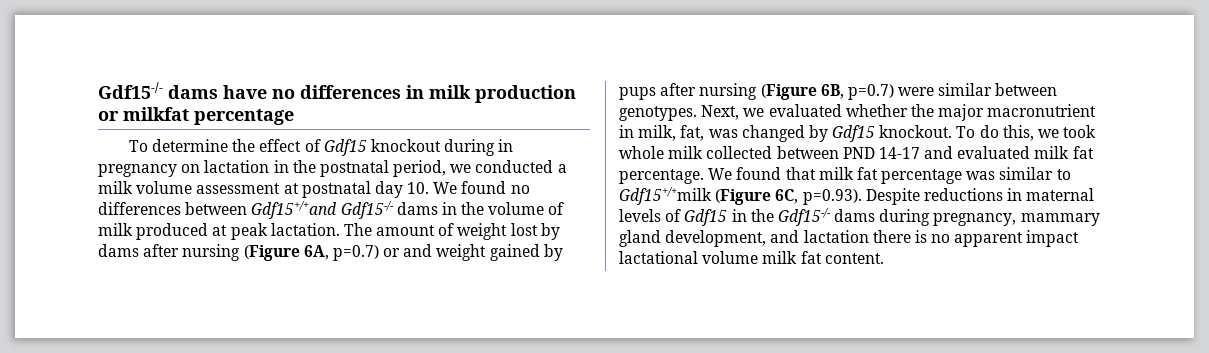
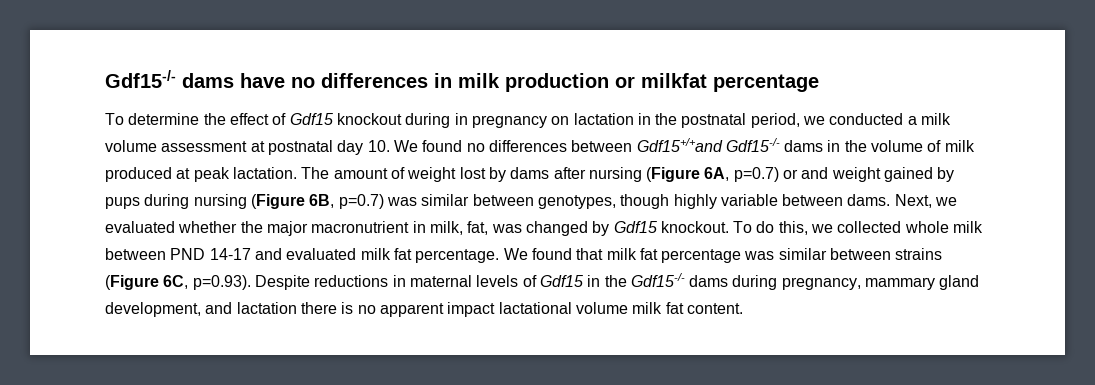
[660,83,697,96] after -> [144,194,190,209] during
[898,83,1058,96] [619,106,697,121] were similar between genotypes. -> [386,194,891,209] was similar between genotypes, though highly variable between dams.
[1063,125,1097,138] took -> [837,221,902,233] collected
[706,146,773,159] collected -> (984, 227) none
[1056,169,1071,180] [619,187,712,205] to Gdf15+/+milk -> [830,248,943,260] between strains

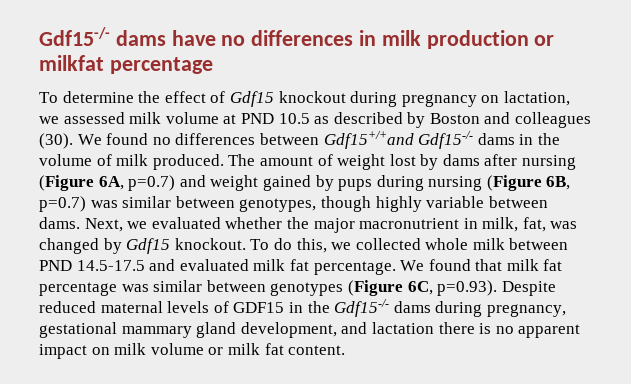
[454,113,468,125] in -> (398, 99) none
[573,113,952,128] [105,140,390,155] lactation in the postnatal period, we conducted a milk volume assessment at postnatal day 10. -> [503,91,570,106] [39,112,592,128] [39,133,73,149] lactation, we assessed milk volume at PND 10.5 as described by Boston and colleagues (30).
[105,167,297,182] produced at peak lactation. -> [152,154,224,170] produced.
[783,169,799,179] or -> (176, 183) none
[209,248,251,260] 14-17 -> [76,260,145,271] 14.5-17.5
[895,248,943,260] strains -> [270,282,344,296] genotypes
[314,275,406,287] reductions in -> [39,301,96,313] reduced
[539,275,583,287] Gdf15 -> [233,302,285,313] GDF15
(861, 283) none -> [39,322,117,338] gestational
[498,302,628,314] lactational volume -> [91,343,224,355] on milk volume or

